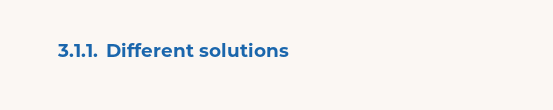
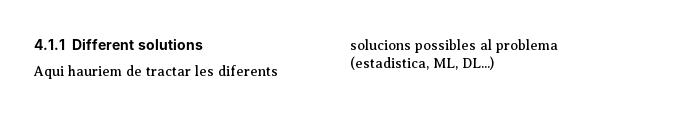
[57,44,98,57] 3.1.1. -> [34,39,65,50] 4.1.1
(289, 49) none -> [33,65,278,79] [350,39,558,53] [350,56,494,70] // Aqui hauriem de tractar les diferents solucions possibles al problema (estadistica, ML, DL...)

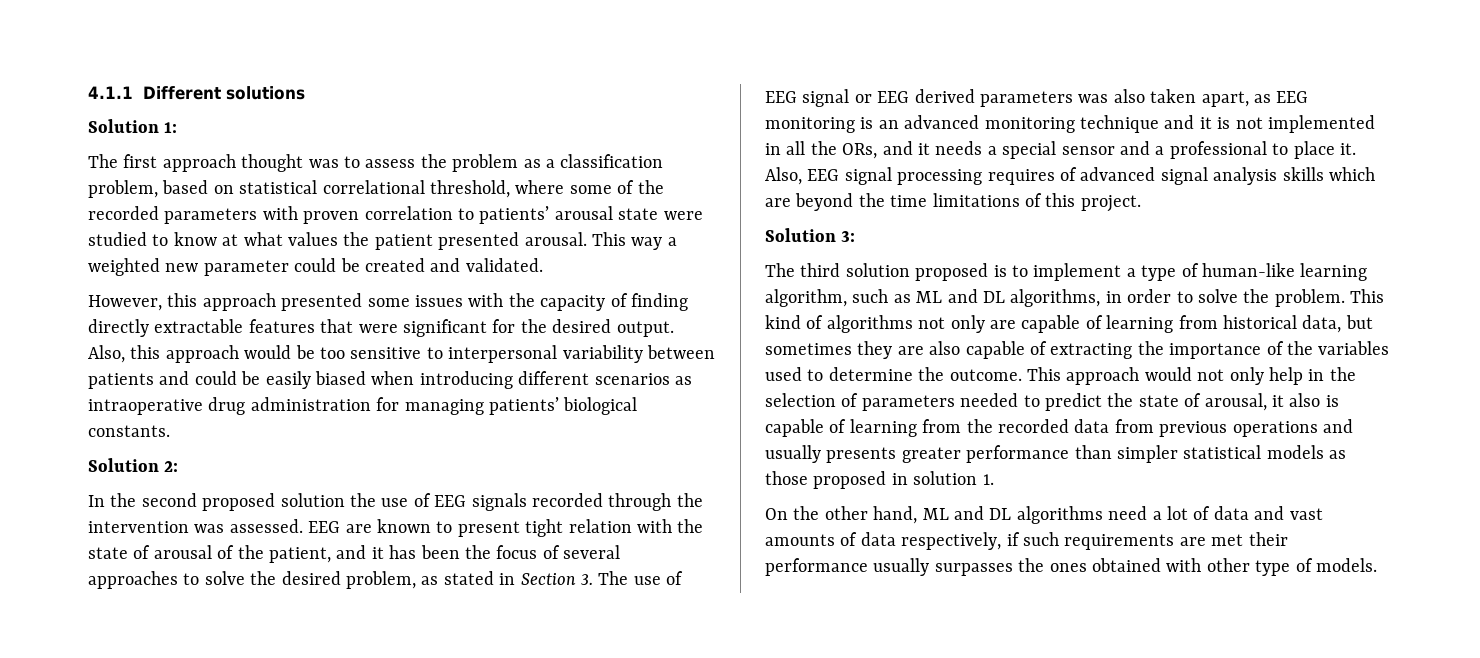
[33,65,278,79] [350,39,558,53] [350,56,494,70] Aqui hauriem de tractar les diferents solucions possibles al problema (estadistica, ML, DL...) -> [88,119,178,133] [88,154,664,172] [88,180,664,198] [88,206,703,224] [88,232,677,250] [88,258,543,276] [88,293,688,311] [88,319,674,337] [88,345,715,363] [88,371,692,389] [88,397,638,415] [88,425,170,437] [88,458,179,472] [88,493,703,511] [88,519,704,537] [88,545,621,563] [88,571,684,589] [765,89,1309,107] [765,115,1375,133] [765,141,1356,159] [765,167,1375,185] [765,193,1141,212] [765,228,856,242] [765,263,1368,281] [765,289,1385,307] [765,315,1373,333] [765,341,1390,359] [765,367,1356,385] [765,393,1339,411] [765,419,1353,437] [765,445,1347,463] [765,471,994,489] [765,506,1323,524] [765,532,1288,550] [765,558,1377,576] Solution 1: // The first approach thought was to assess the problem as a classification problem, based on statistical correlational threshold, where some of the recorded parameters with proven correlation to patients’ arousal state were studied to know at what values the patient presented arousal. This way a weighted new parameter could be created and validated. // However, this approach presented some issues with the capacity of finding directly extractable features that were significant for the desired output. Also, this approach would be too sensitive to interpersonal variability between patients and could be easily biased when introducing different scenarios as intraoperative drug administration for managing patients’ biological constants. // Solution 2: // In the second proposed solution the use of EEG signals recorded through the intervention was assessed. EEG are known to present tight relation with the state of arousal of the patient, and it has been the focus of several approaches to solve the desired problem, as stated in Section 3. The use of EEG signal or EEG derived parameters was also taken apart, as EEG monitoring is an advanced monitoring technique and it is not implemented in all the ORs, and it needs a special sensor and a professional to place it. Also, EEG signal processing requires of advanced signal analysis skills which are beyond the time limitations of this project. // Solution 3: // The third solution proposed is to implement a type of human-like learning algorithm, such as ML and DL algorithms, in order to solve the problem. This kind of algorithms not only are capable of learning from historical data, but sometimes they are also capable of extracting the importance of the variables used to determine the outcome. This approach would not only help in the selection of parameters needed to predict the state of arousal, it also is capable of learning from the recorded data from previous operations and usually presents greater performance than simpler statistical models as those proposed in solution 1. // On the other hand, ML and DL algorithms need a lot of data and vast amounts of data respectively, if such requirements are met their performance usually surpasses the ones obtained with other type of models.

